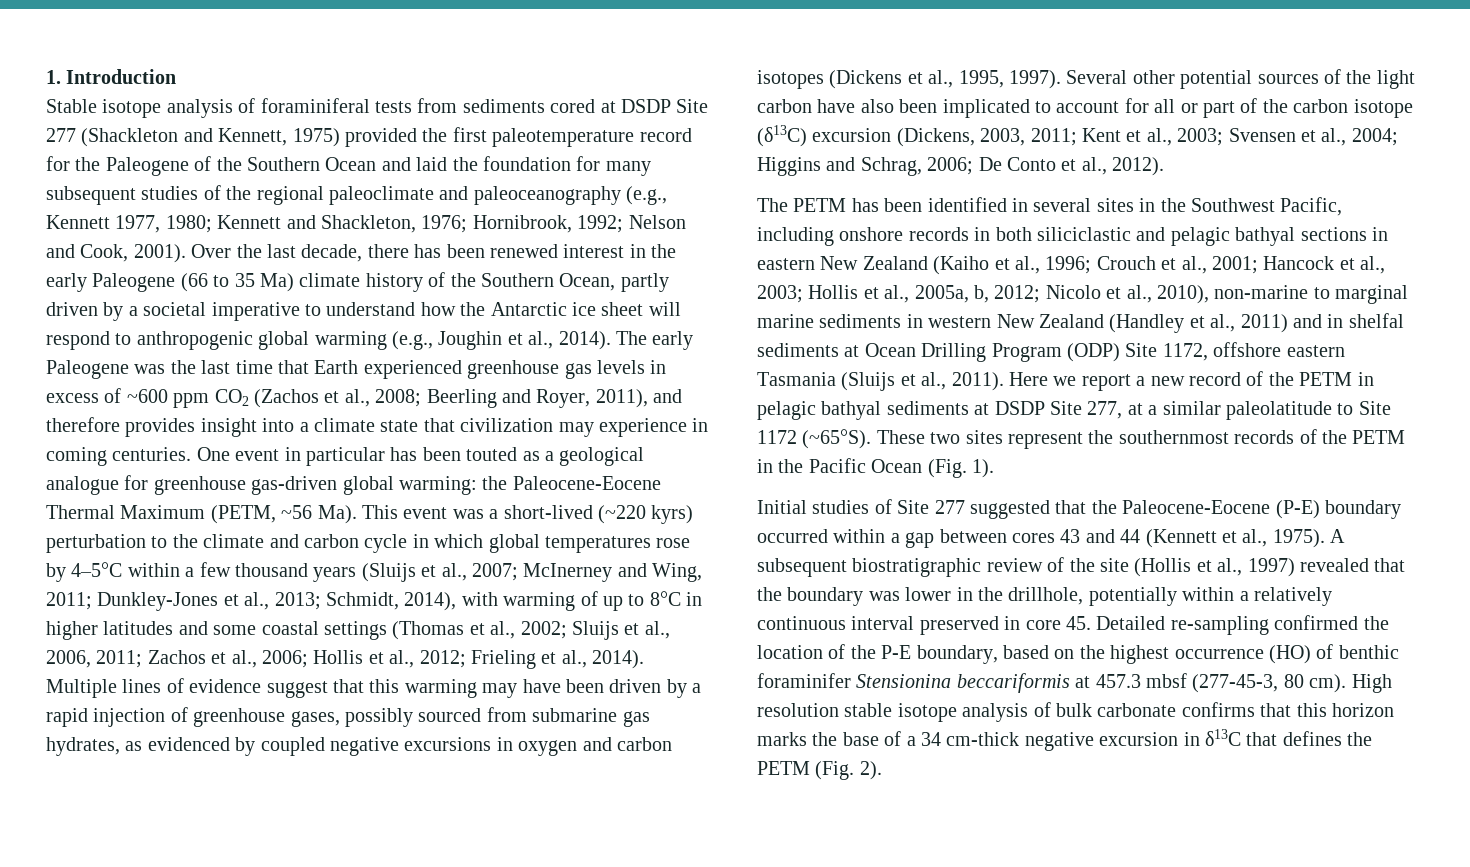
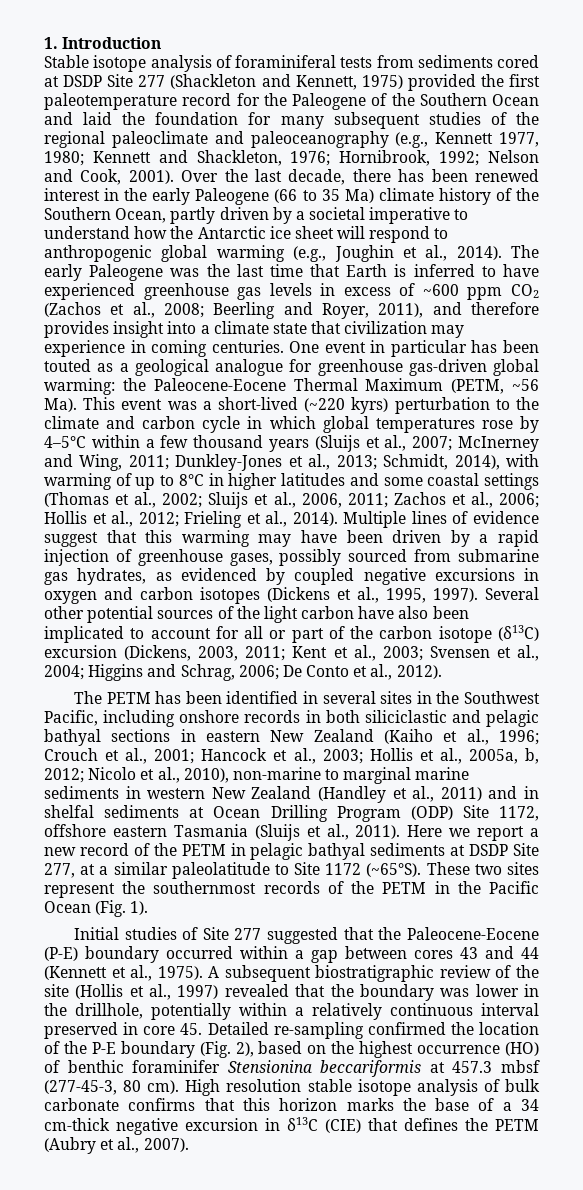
(359, 367) none -> [394,264,539,277] is inferred to have
[916,645,998,664] boundary, -> [120,1041,254,1058] boundary (Fig. 2),
(1241, 737) none -> [325,1119,361,1133] (CIE)
[815,761,882,780] (Fig. 2). -> [44,1137,189,1154] (Aubry et al., 2007).

